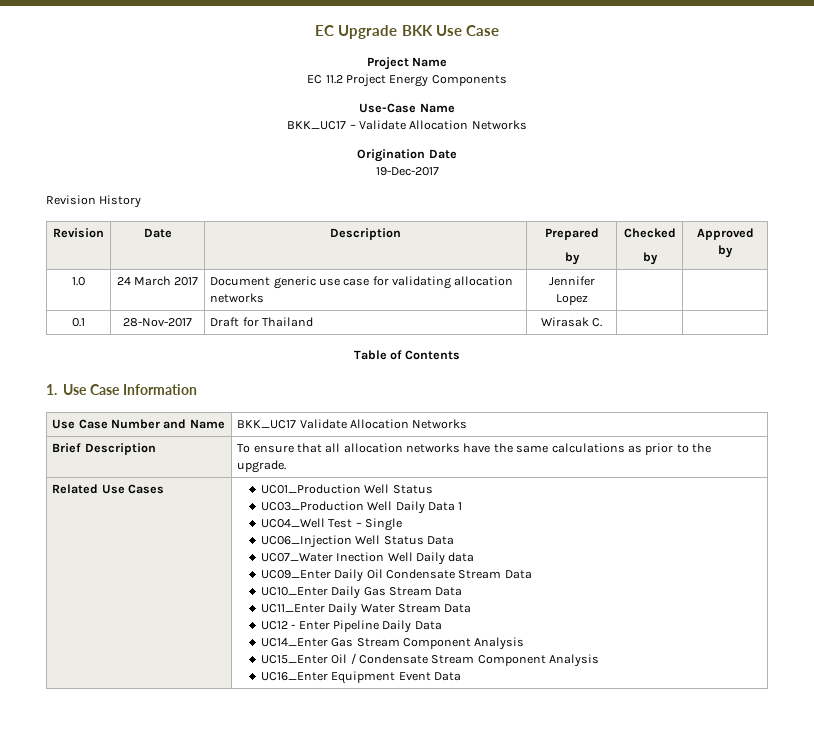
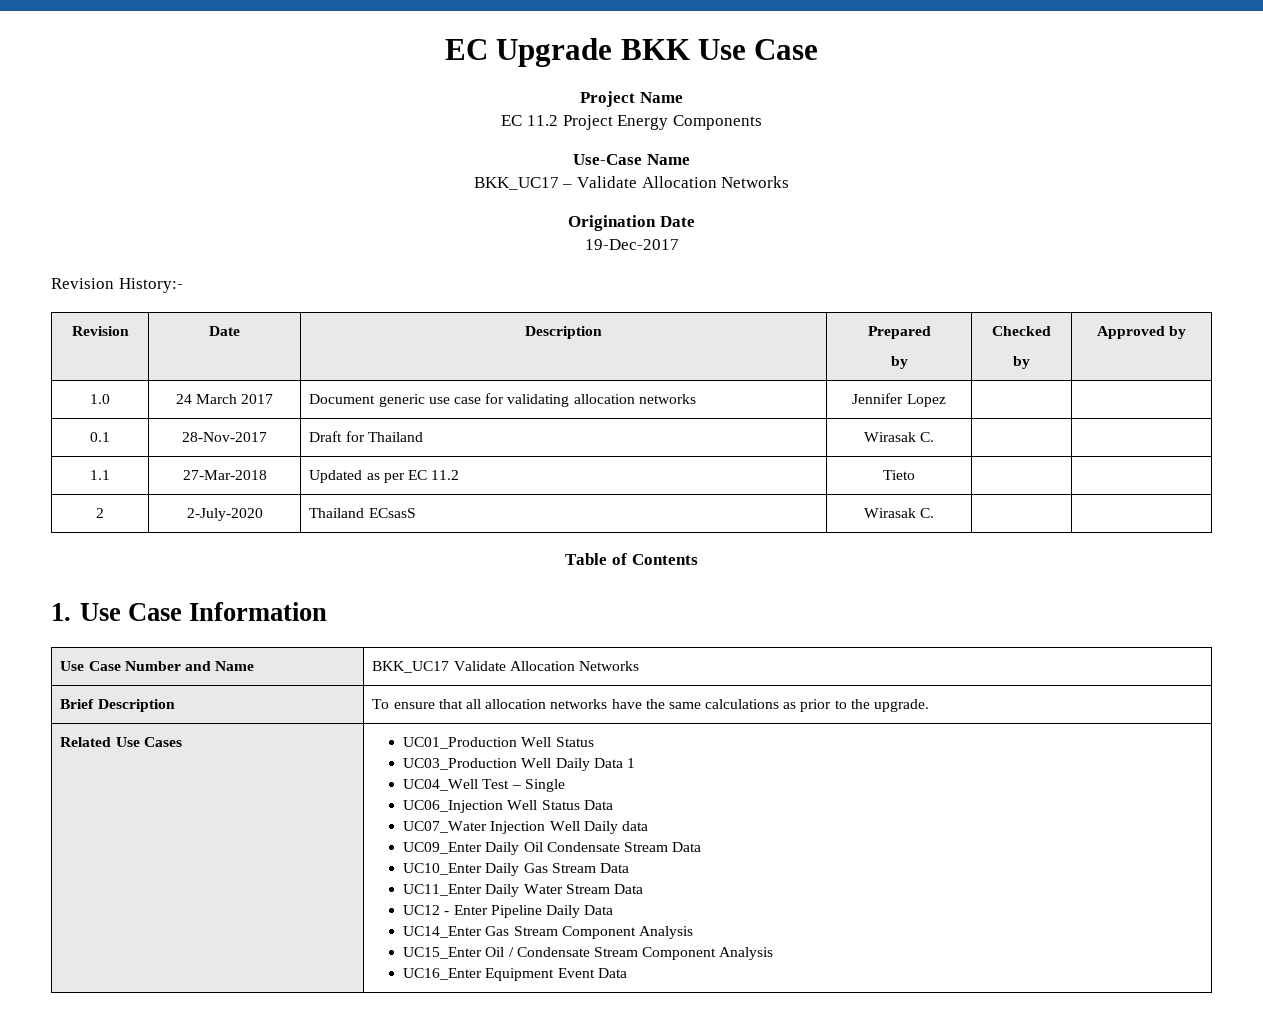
[99,195,142,208] History -> [118,278,183,293] History:-
(603, 322) none -> [90,470,110,480] [182,470,267,480] [309,470,460,483] [883,470,915,480] [96,508,104,518] [186,508,263,521] [309,508,416,518] [863,508,935,518] // 1.1 | 27-Mar-2018 | Updated as per EC 11.2 | Tieto | | // 2 | 2-July-2020 | Thailand ECsasS | Wirasak C. | |
[336,552,385,562] Inection -> [490,821,546,834] Injection

